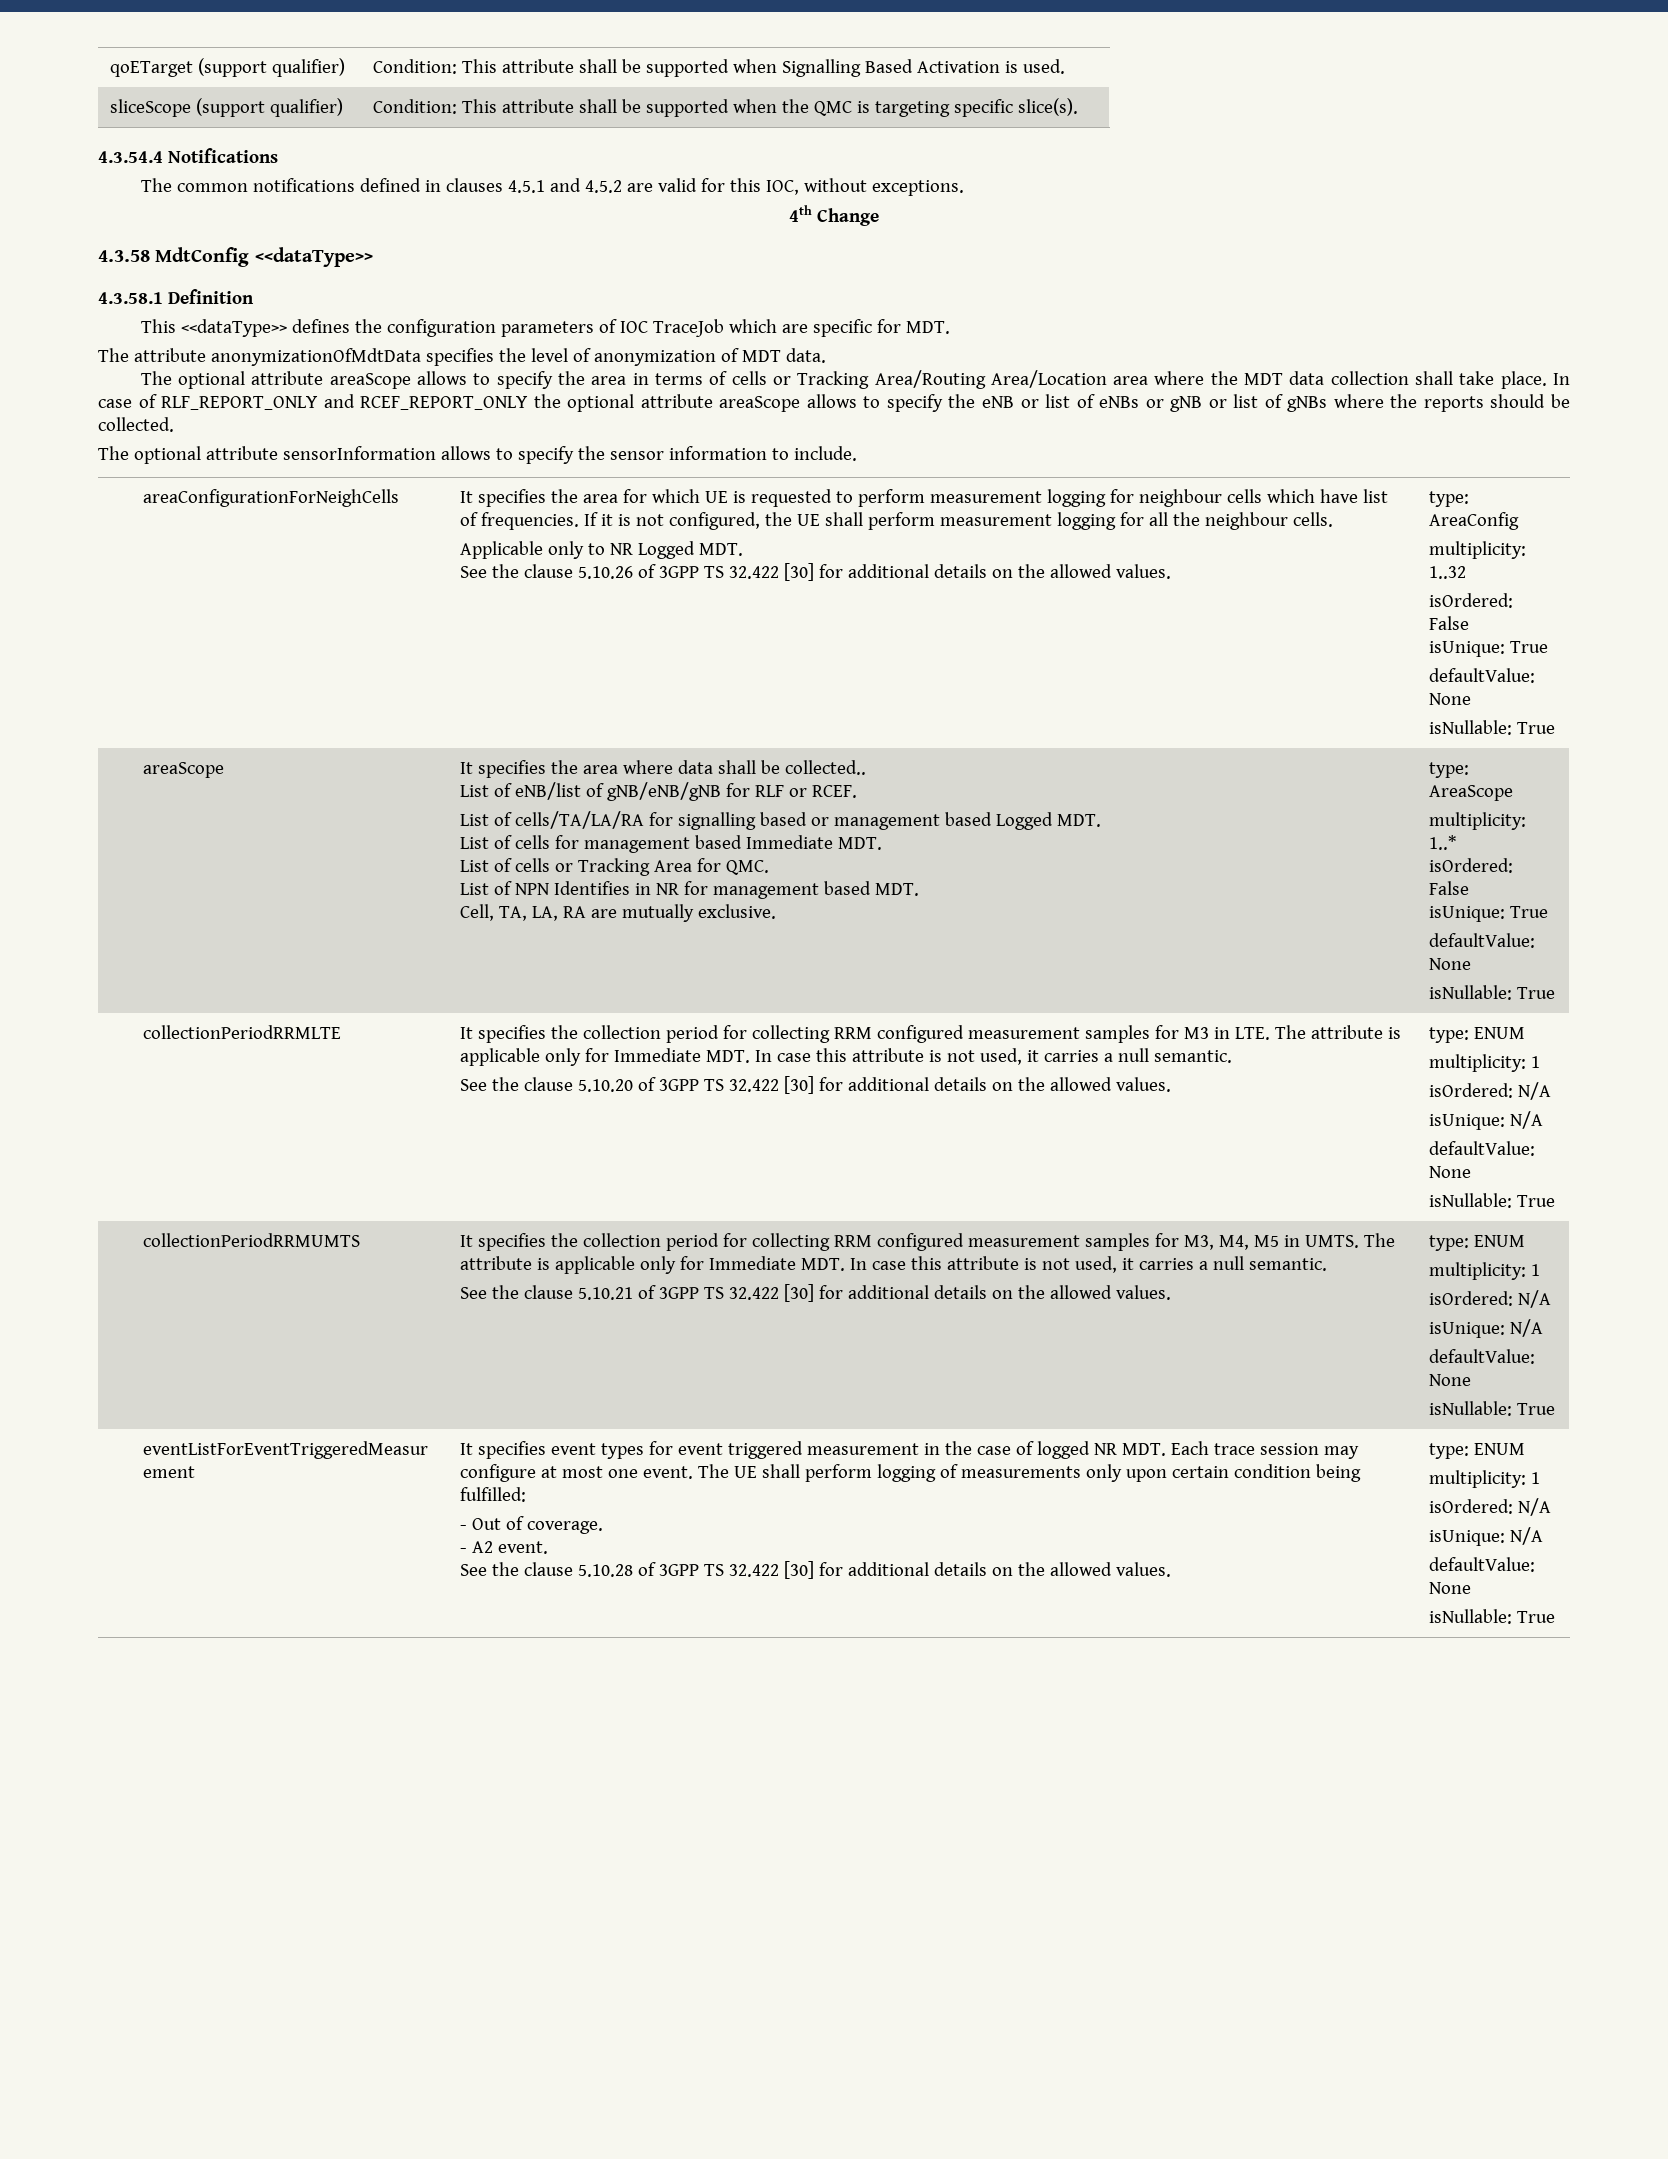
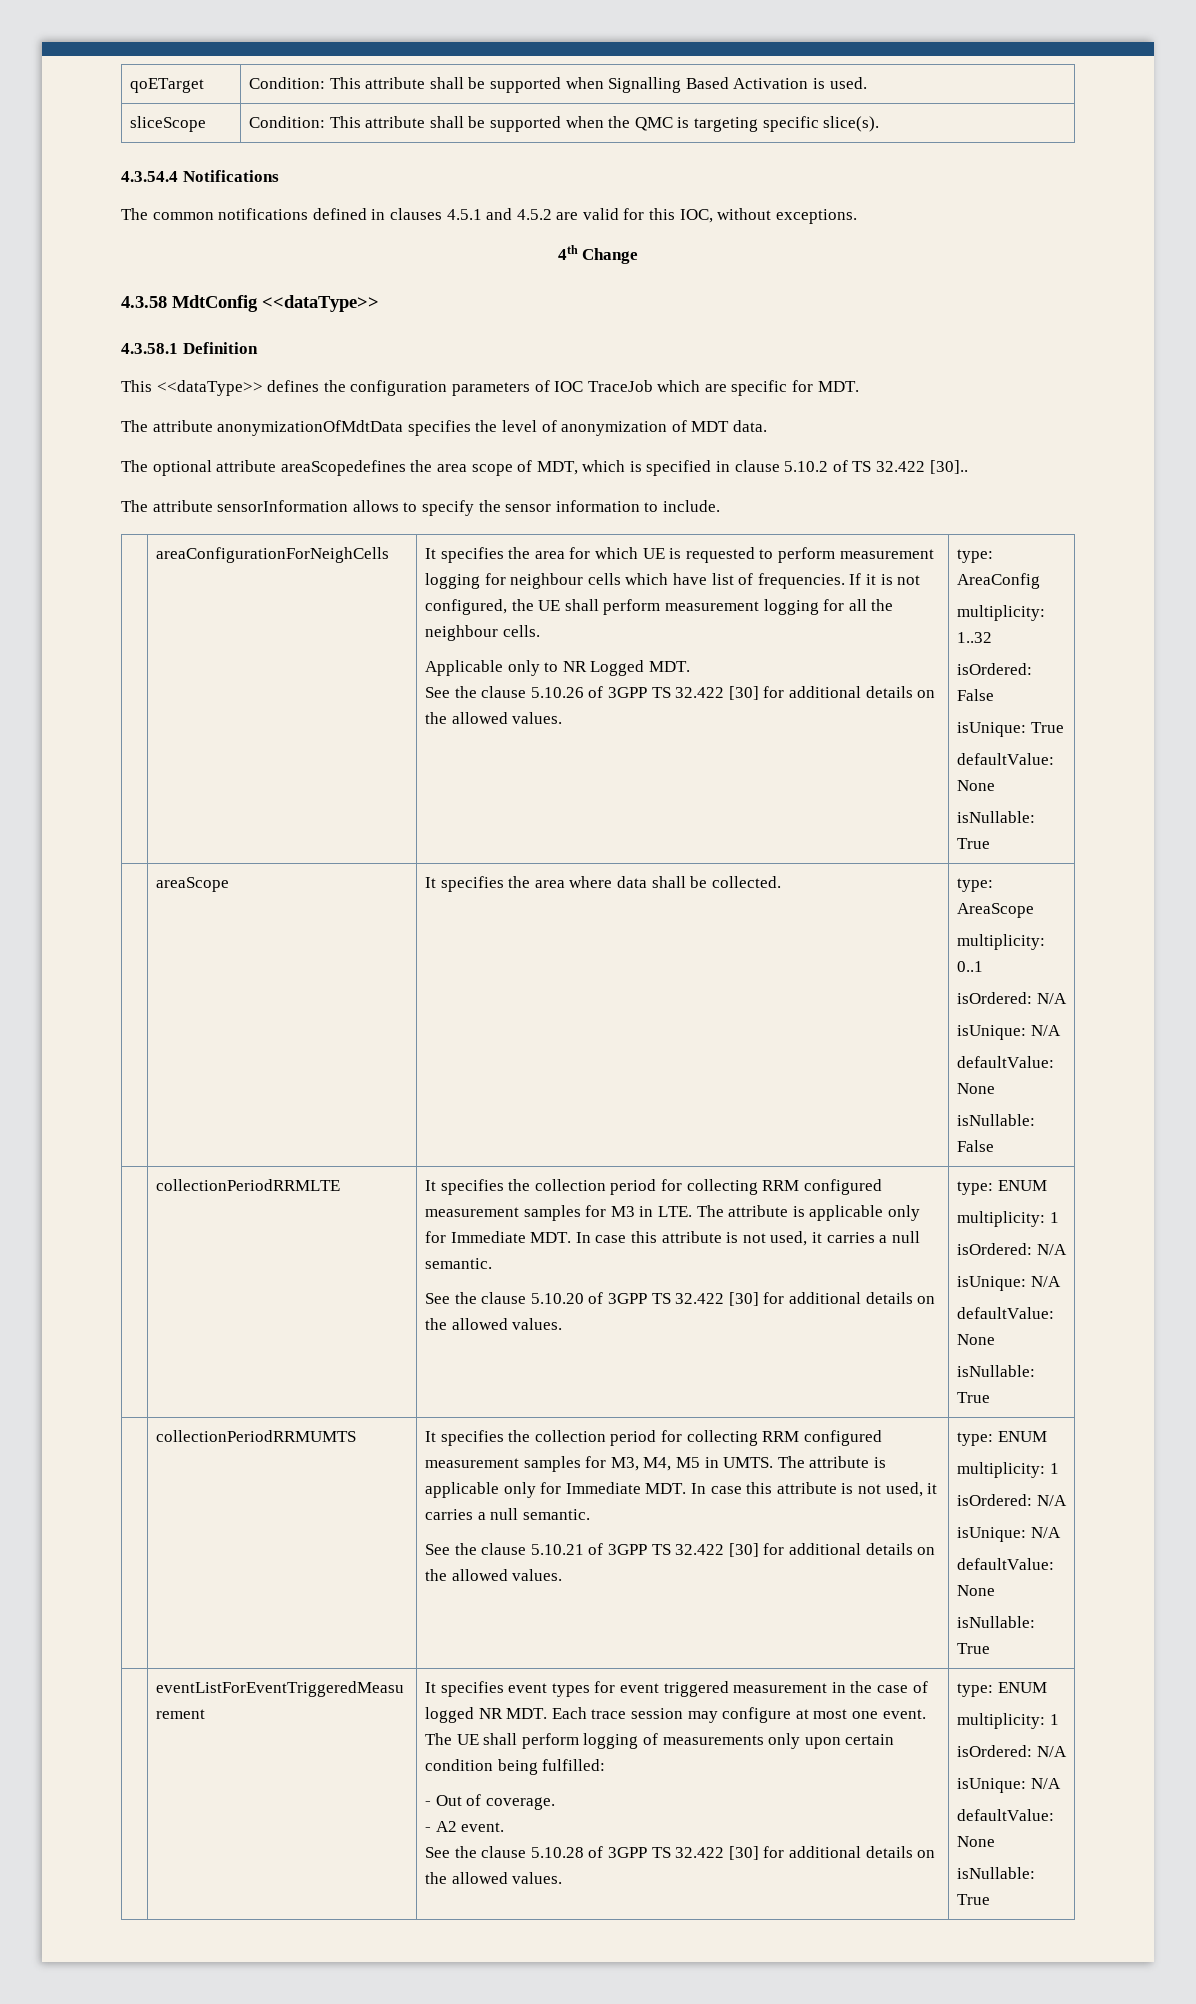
[198,58,346,77] (support qualifier) -> (205, 85) none
[196,98,344,117] (support qualifier) -> (207, 124) none
[329,370,1571,389] [98,394,1570,412] [98,417,174,432] [98,446,201,464] areaScope allows to specify the area in terms of cells or Tracking Area/Routing Area/Location area where the MDT data collection shall take place. In case of RLF_REPORT_ONLY and RCEF_REPORT_ONLY the optional attribute areaScope allows to specify the eNB or list of eNBs or gNB or list of gNBs where the reports should be collected. // The optional -> [280,460,968,476] [121,500,148,512] areaScopedefines the area scope of MDT, which is specified in clause 5.10.2 of TS 32.422 [30].. // The
[785,760,867,775] [460,782,858,801] [460,811,1102,830] [460,835,883,853] [460,858,770,876] [460,881,920,899] [460,904,777,922] collected.. // List of eNB/list of gNB/eNB/gNB for RLF or RCEF. // List of cells/TA/LA/RA for signalling based or management based Logged MDT. // List of cells for management based Immediate MDT. // List of cells or Tracking Area for QMC. // List of NPN Identifies in NR for management based MDT. // Cell, TA, LA, RA are mutually exclusive. -> [711,876,781,888] collected.
[1429,835,1457,850] [1429,858,1514,873] [1429,881,1470,895] [1429,906,1549,922] [1429,933,1536,948] [1429,958,1472,970] [1429,985,1556,1000] 1..* // isOrdered: False // isUnique: True // defaultValue: None // isNullable: True -> [957,961,984,972] [957,992,1067,1004] [957,1025,1061,1040] [957,1056,1055,1068] [957,1083,996,1094] [957,1114,1036,1126] [957,1140,995,1152] 0..1 // isOrdered: N/A // isUnique: N/A // defaultValue: None // isNullable: False

